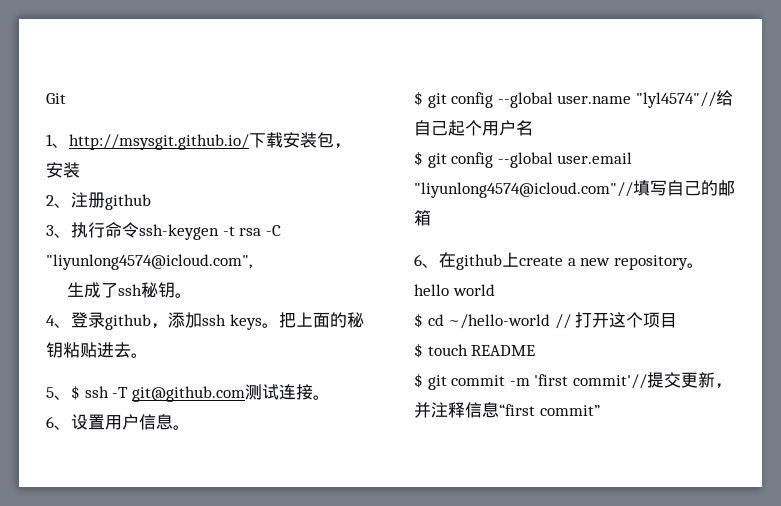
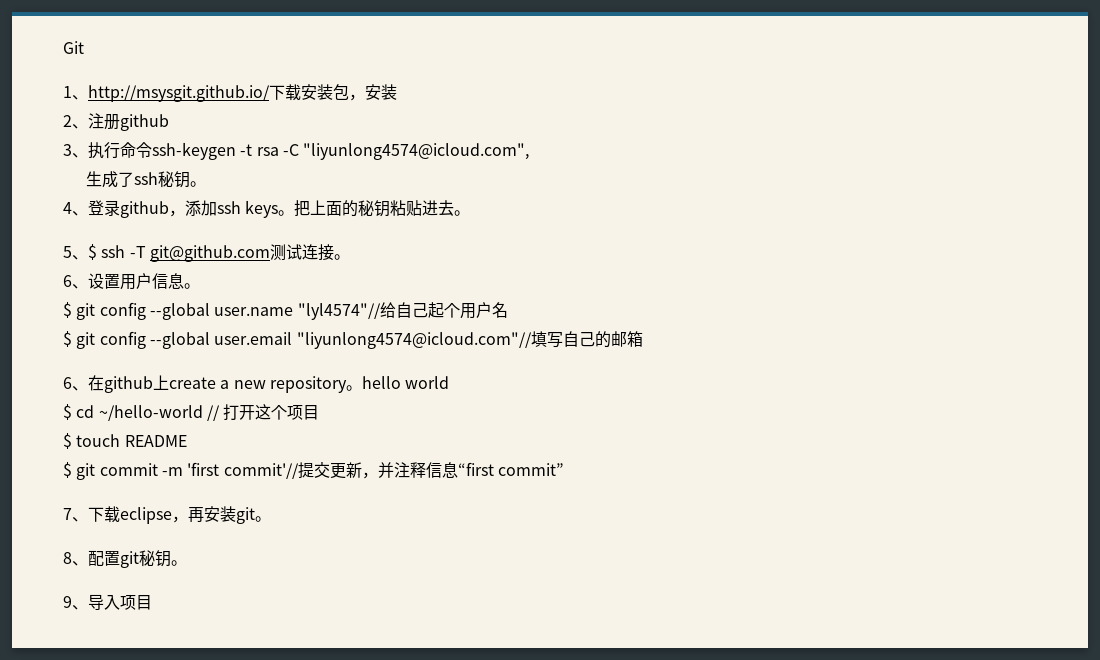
(600, 410) none -> [63,506,271,524] [63,550,187,568] [63,594,152,610] // 7、下载eclipse，再安装git。 // 8、配置git秘钥。 // 9、导入项目

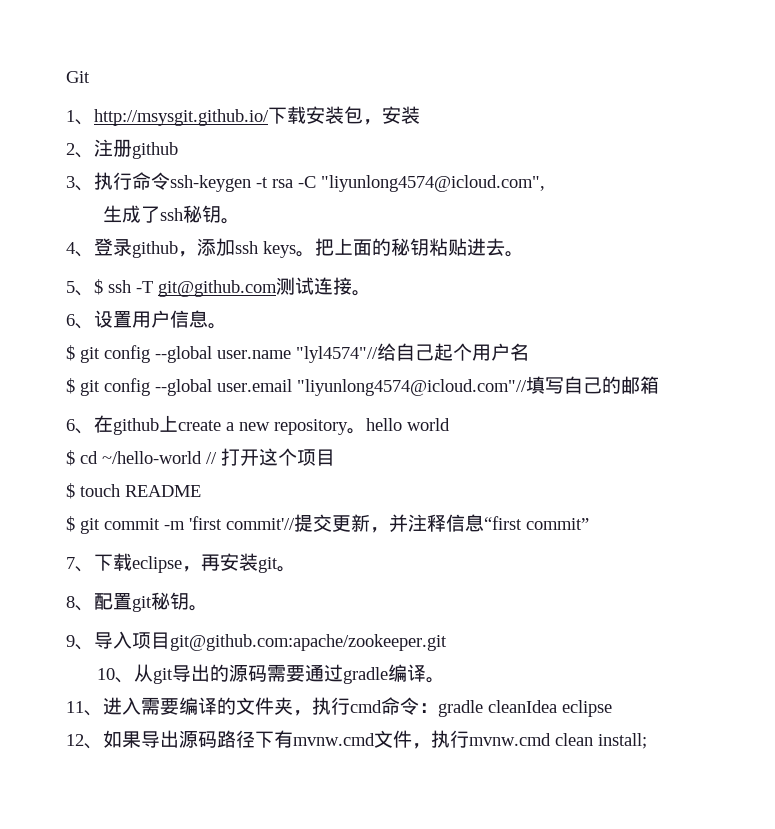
(152, 602) none -> [170,634,447,651] [96,664,445,684] [66,697,612,717] [66,730,647,749] git@github.com:apache/zookeeper.git // 10、从git导出的源码需要通过gradle编译。 // 11、进入需要编译的文件夹，执行cmd命令：gradle cleanIdea eclipse // 12、如果导出源码路径下有mvnw.cmd文件，执行mvnw.cmd clean install;

